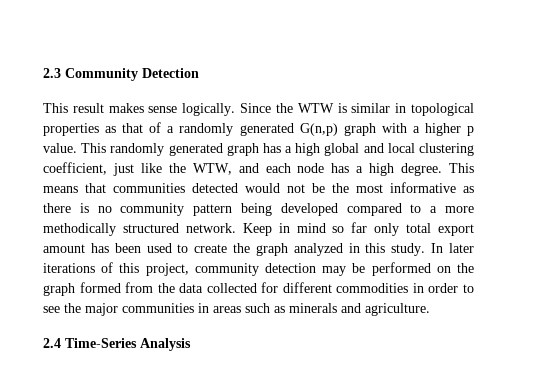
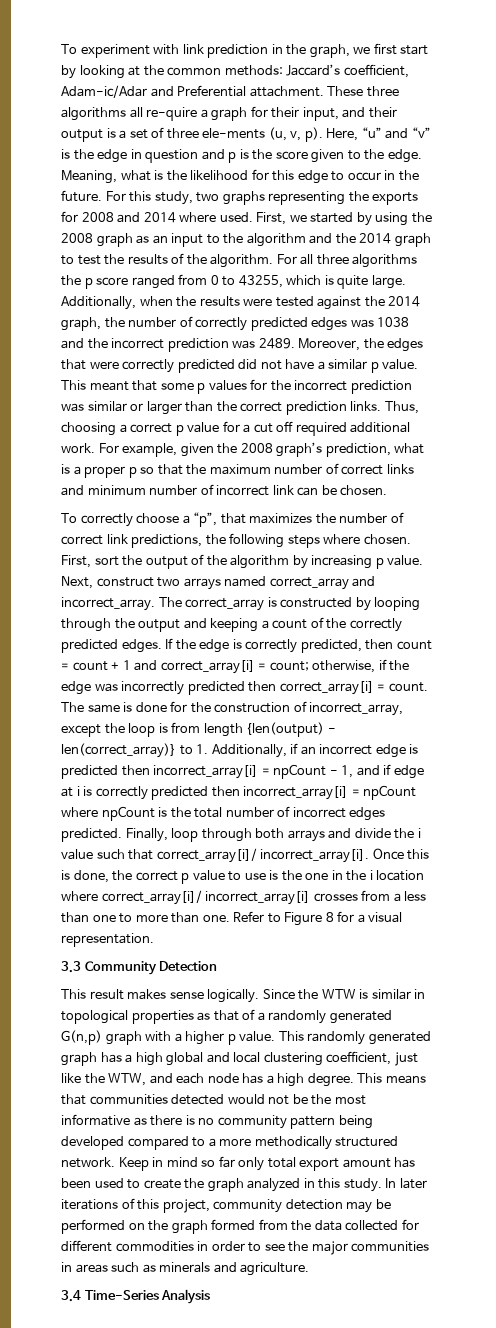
[43,68,61,78] 2.3 -> [61,43,429,58] [61,64,409,79] [61,85,399,98] [61,106,397,121] [61,127,431,142] [61,149,422,163] [61,169,419,184] [61,190,419,205] [61,211,432,226] [61,233,431,247] [61,253,418,268] [61,274,406,289] [61,296,421,310] [61,316,410,331] [61,338,424,352] [61,359,419,373] [61,379,412,394] [61,401,419,415] [61,421,411,436] [61,442,425,457] [61,463,414,478] [61,484,388,496] [61,512,404,527] [61,533,411,548] [61,554,424,569] [61,576,376,590] [61,597,421,611] [61,617,402,632] [61,638,432,653] [61,659,410,674] [61,681,428,695] [61,701,404,716] [61,722,336,737] [61,743,419,758] [61,764,424,779] [61,785,417,800] [61,806,386,821] [61,828,421,842] [61,848,430,863] [61,870,425,884] [61,890,427,905] [61,911,403,926] [61,933,154,947] [61,961,81,973] To experiment with link prediction in the graph, we first start by looking at the common methods: Jaccard’s coefficient, Adam-ic/Adar and Preferential attachment. These three algorithms all re-quire a graph for their input, and their output is a set of three ele-ments (u, v, p). Here, “u” and “v” is the edge in question and p is the score given to the edge. Meaning, what is the likelihood for this edge to occur in the future. For this study, two graphs representing the exports for 2008 and 2014 where used. First, we started by using the 2008 graph as an input to the algorithm and the 2014 graph to test the results of the algorithm. For all three algorithms the p score ranged from 0 to 43255, which is quite large. Additionally, when the results were tested against the 2014 graph, the number of correctly predicted edges was 1038 and the incorrect prediction was 2489. Moreover, the edges that were correctly predicted did not have a similar p value. This meant that some p values for the incorrect prediction was similar or larger than the correct prediction links. Thus, choosing a correct p value for a cut off required additional work. For example, given the 2008 graph’s prediction, what is a proper p so that the maximum number of correct links and minimum number of incorrect link can be chosen. // To correctly choose a “p”, that maximizes the number of correct link predictions, the following steps where chosen. First, sort the output of the algorithm by increasing p value. Next, construct two arrays named correct_array and incorrect_array. The correct_array is constructed by looping through the output and keeping a count of the correctly predicted edges. If the edge is correctly predicted, then count = count + 1 and correct_array[i] = count; otherwise, if the edge was incorrectly predicted then correct_array[i] = count. The same is done for the construction of incorrect_array, except the loop is from length {len(output) - len(correct_array)} to 1. Additionally, if an incorrect edge is predicted then incorrect_array[i] = npCount - 1, and if edge at i is correctly predicted then incorrect_array[i] = npCount where npCount is the total number of incorrect edges predicted. Finally, loop through both arrays and divide the i value such that correct_array[i]/ incorrect_array[i]. Once this is done, the correct p value to use is the one in the i location where correct_array[i]/ incorrect_array[i] crosses from a less than one to more than one. Refer to Figure 8 for a visual representation. // 3.3
[43,338,61,348] 2.4 -> [61,1290,81,1302] 3.4

